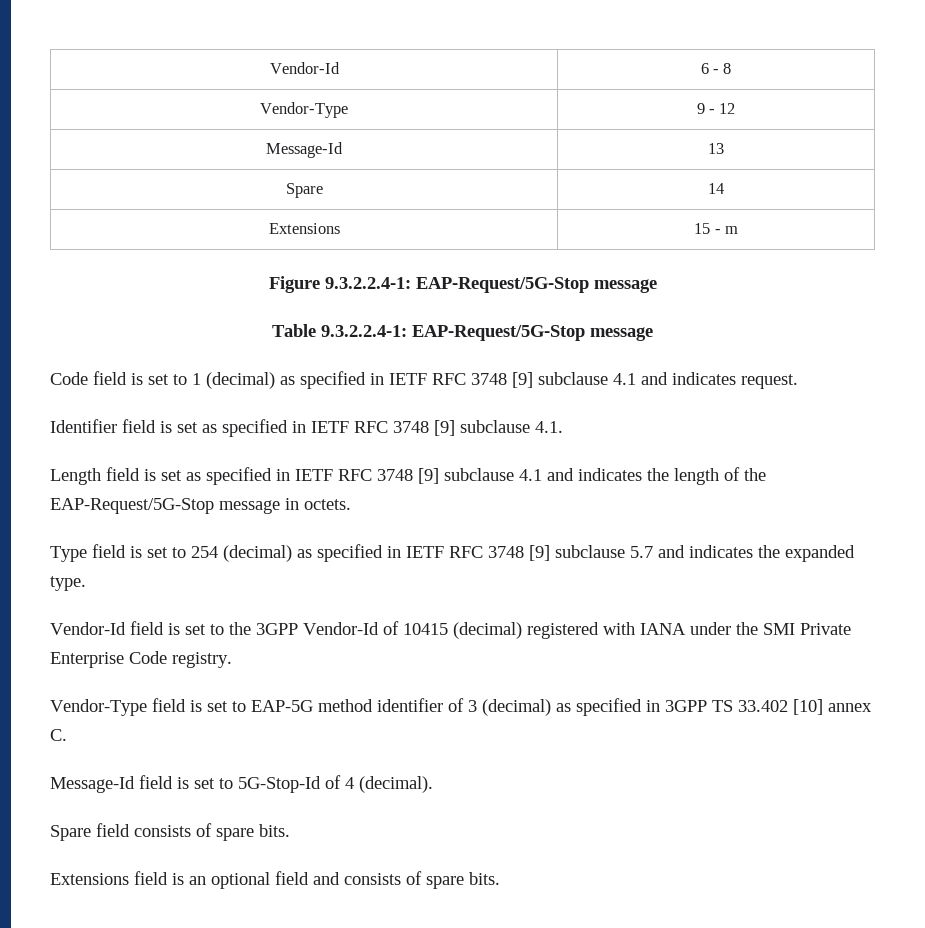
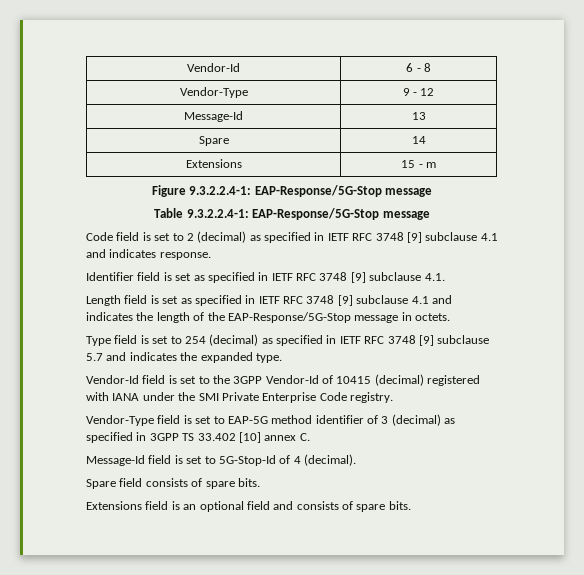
[415,277,589,293] EAP-Request/5G-Stop -> [254,185,382,197] EAP-Response/5G-Stop
[412,325,585,341] EAP-Request/5G-Stop -> [252,208,380,220] EAP-Response/5G-Stop
[192,373,201,385] 1 -> [186,233,194,241] 2
[741,374,798,389] request. -> [159,252,211,260] response.
[50,498,214,514] EAP-Request/5G-Stop -> [227,312,351,323] EAP-Response/5G-Stop

